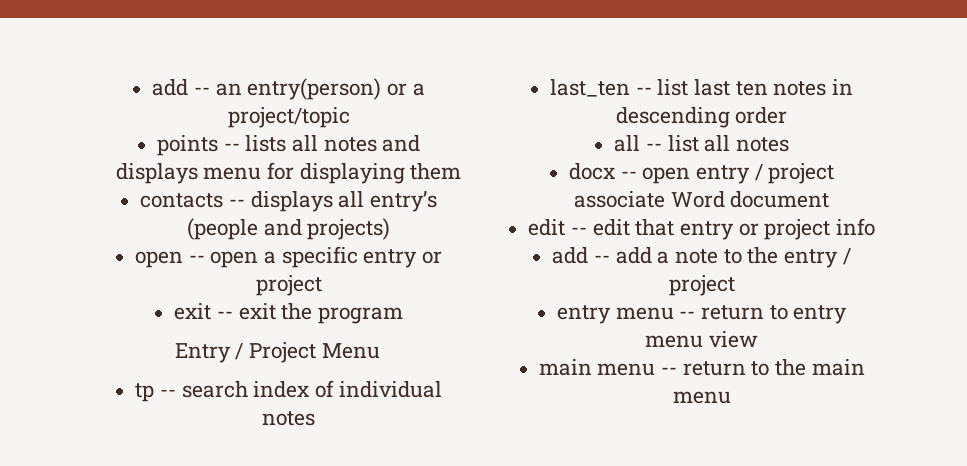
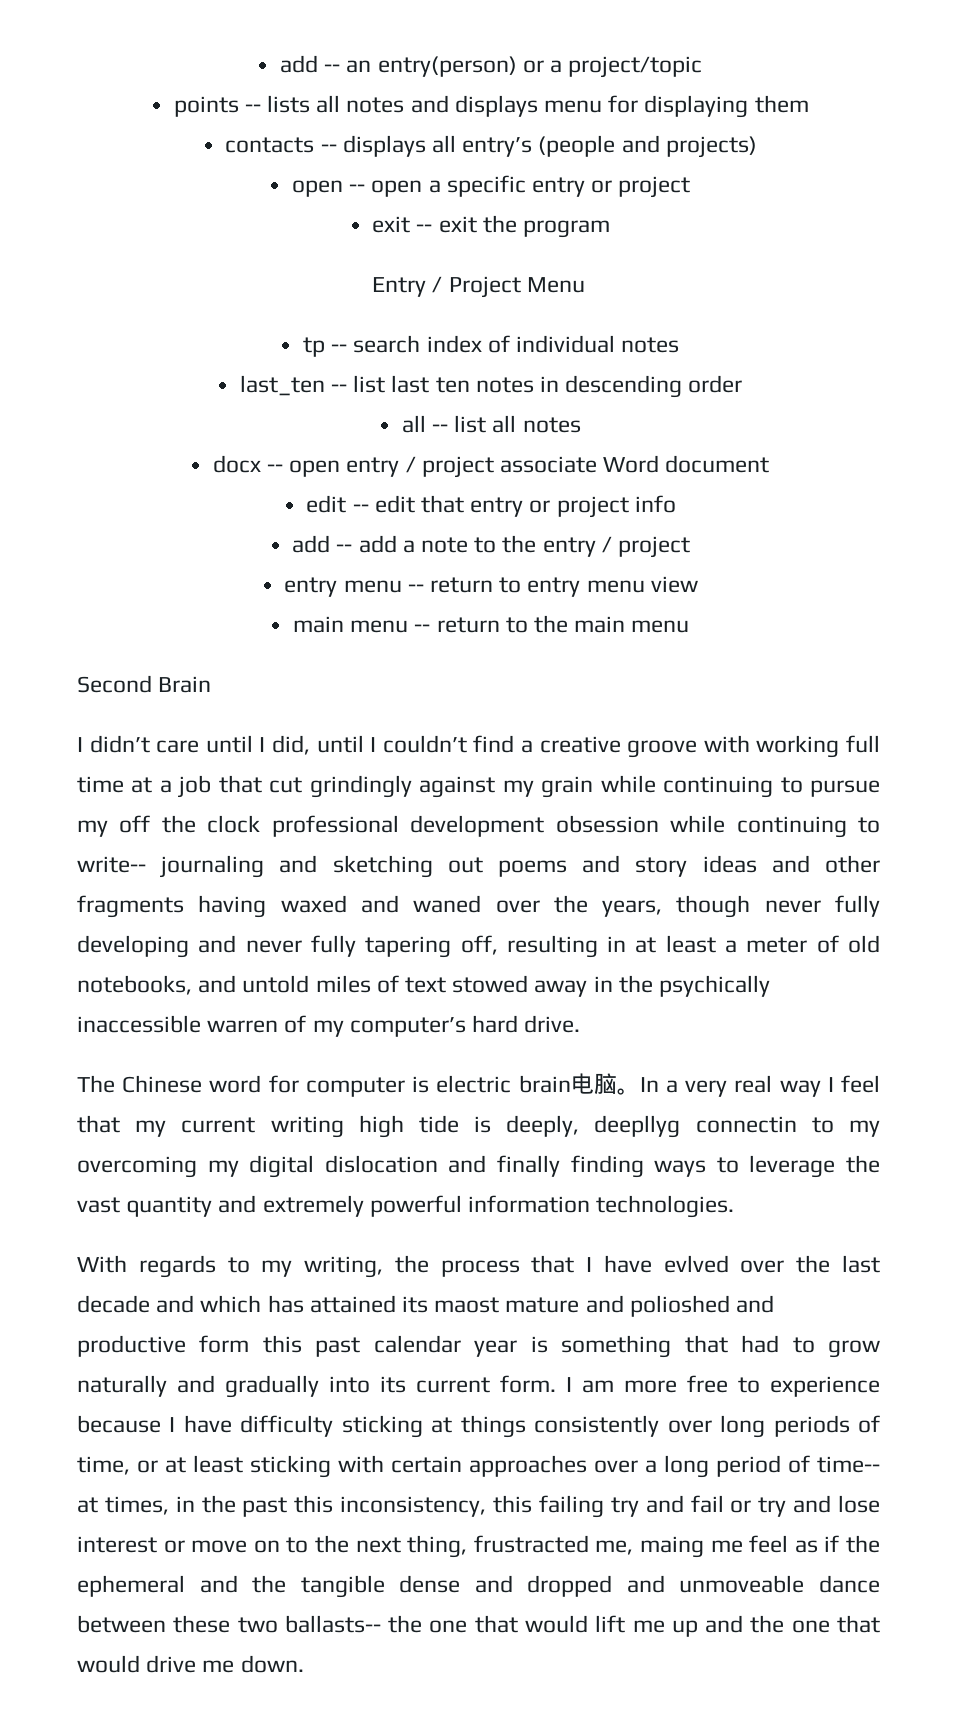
(731, 397) none -> [77,675,212,693] [77,735,881,758] [77,775,880,798] [77,815,881,838] [77,855,881,878] [77,895,880,918] [77,935,880,958] [77,975,771,997] [77,1015,581,1037] [77,1073,881,1097] [77,1115,880,1138] [77,1155,881,1178] [77,1195,735,1218] [77,1255,880,1278] [77,1295,775,1317] [77,1335,880,1358] [77,1375,880,1398] [77,1415,881,1438] [77,1455,880,1478] [77,1495,881,1518] [77,1535,881,1558] [77,1575,880,1598] [77,1615,881,1637] [77,1655,304,1673] // Second Brain // I didn’t care until I did, until I couldn’t find a creative groove with working full time at a job that cut grindingly against my grain while continuing to pursue my off the clock professional development obsession while continuing to write-- journaling and sketching out poems and story ideas and other fragments having waxed and waned over the years, though never fully developing and never fully tapering off, resulting in at least a meter of old notebooks, and untold miles of text stowed away in the psychically inaccessible warren of my computer’s hard drive. // The Chinese word for computer is electric brain电脑。In a very real way I feel that my current writing high tide is deeply, deepllyg connectin to my overcoming my digital dislocation and finally finding ways to leverage the vast quantity and extremely powerful information technologies. // With regards to my writing, the process that I have evlved over the last decade and which has attained its maost mature and polioshed and productive form this past calendar year is something that had to grow naturally and gradually into its current form. I am more free to experience because I have difficulty sticking at things consistently over long periods of time, or at least sticking with certain approaches over a long period of time-- at times, in the past this inconsistency, this failing try and fail or try and lose interest or move on to the next thing, frustracted me, maing me feel as if the ephemeral and the tangible dense and dropped and unmoveable dance between these two ballasts-- the one that would lift me up and the one that would drive me down.

